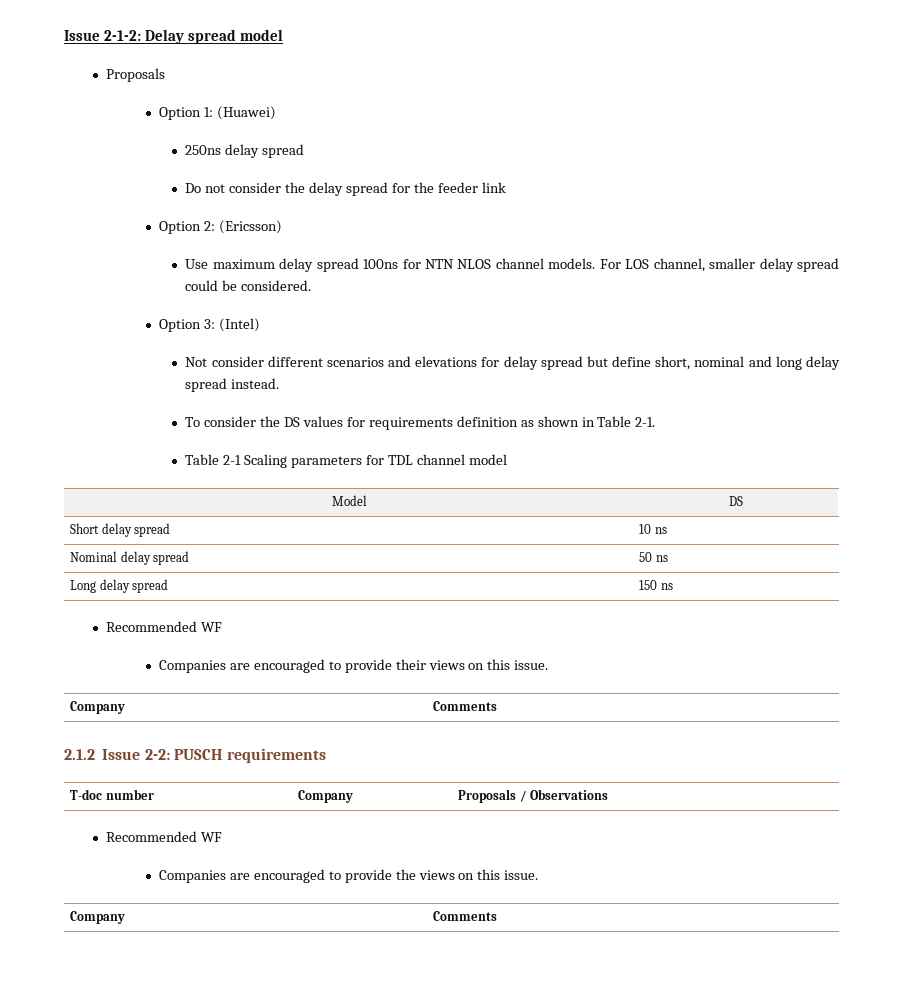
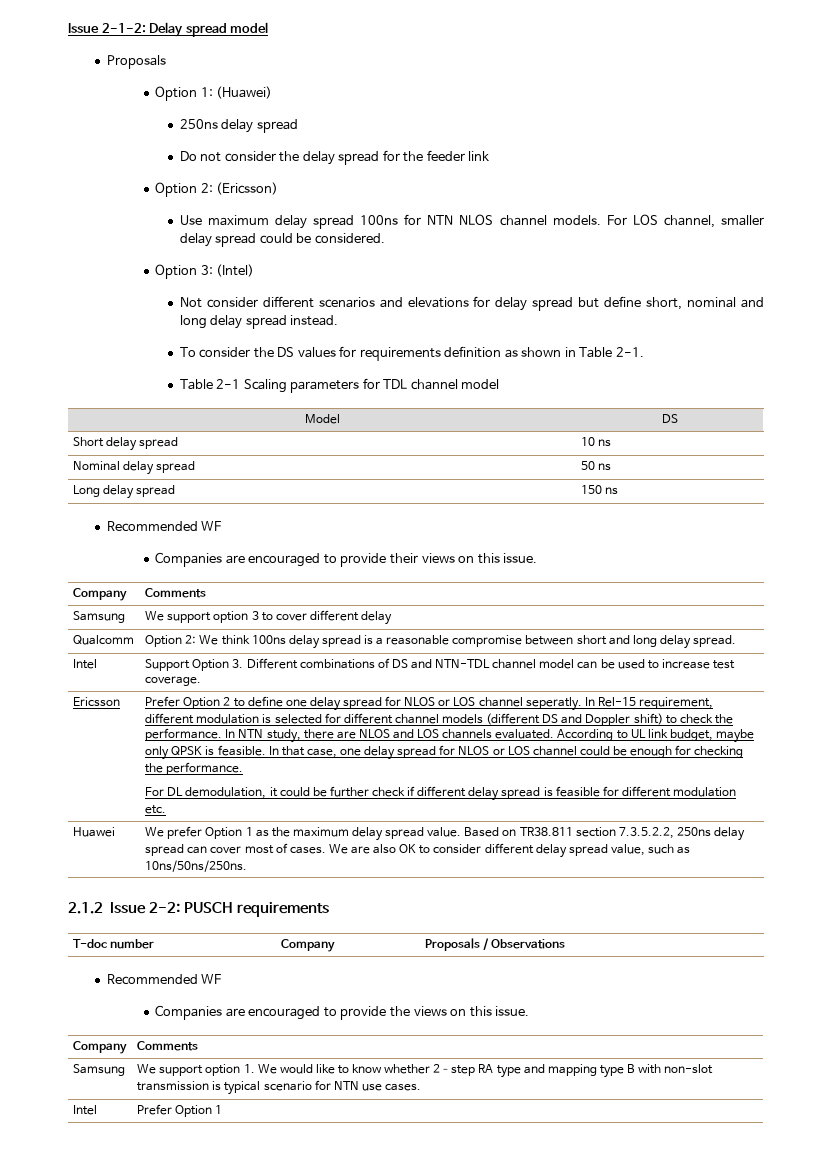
(498, 706) none -> [73,611,126,623] [145,610,393,625] [73,635,135,645] [145,635,736,649] [73,659,98,669] [145,658,735,671] [145,676,202,686] [73,697,121,707] [145,696,713,711] [145,713,733,726] [145,728,754,743] [145,745,744,760] [145,762,244,775] [145,786,736,801] [145,805,167,814] [73,827,116,837] [145,826,745,841] [145,843,691,858] [145,860,248,872] // Samsung | We support option 3 to cover different delay // Qualcomm | Option 2: We think 100ns delay spread is a reasonable compromise between short and long delay spread. // Intel | Support Option 3. Different combinations of DS and NTN-TDL channel model can be used to increase test coverage. // Ericsson | Prefer Option 2 to define one delay spread for NLOS or LOS channel seperatly. In Rel-15 requirement, different modulation is selected for different channel models (different DS and Doppler shift) to check the performance. In NTN study, there are NLOS and LOS channels evaluated. According to UL link budget, maybe only QPSK is feasible. In that case, one delay spread for NLOS or LOS channel could be enough for checking the performance. // For DL demodulation, it could be further check if different delay spread is feasible for different modulation etc. // Huawei | We prefer Option 1 as the maximum delay spread value. Based on TR38.811 section 7.3.5.2.2, 250ns delay spread can cover most of cases. We are also OK to consider different delay spread value, such as 10ns/50ns/250ns.
(498, 916) none -> [73,1064,126,1076] [137,1064,714,1078] [137,1080,422,1095] [73,1105,98,1115] [137,1104,223,1117] // Samsung | We support option 1. We would like to know whether 2–step RA type and mapping type B with non-slot transmission is typical scenario for NTN use cases. // Intel | Prefer Option 1

